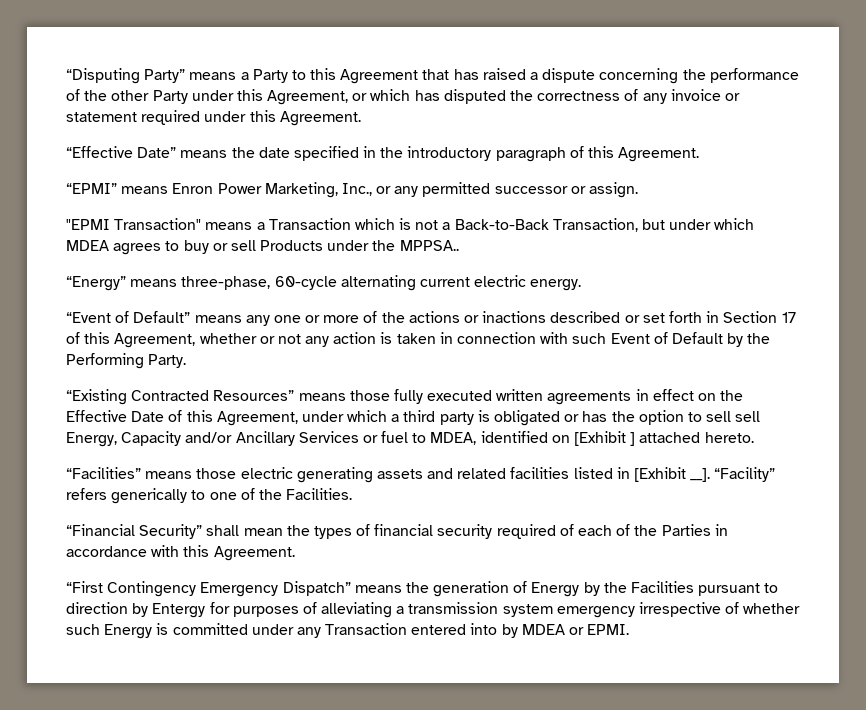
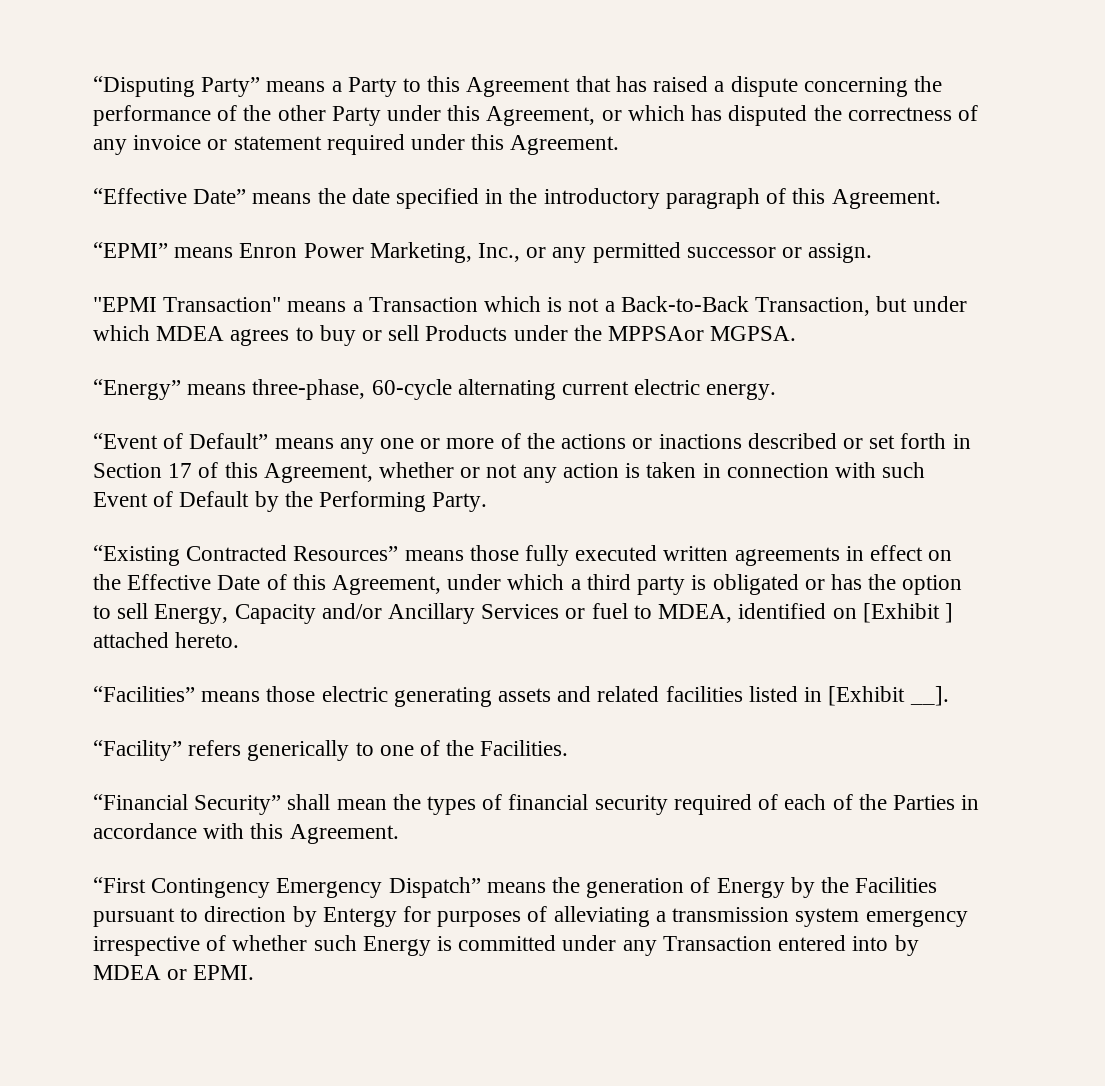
[399,240,459,251] MPPSA.. -> [608,326,797,341] MPPSAor MGPSA.
[735,411,761,422] sell -> (149, 611) none
(711, 475) none -> (949, 696) //

